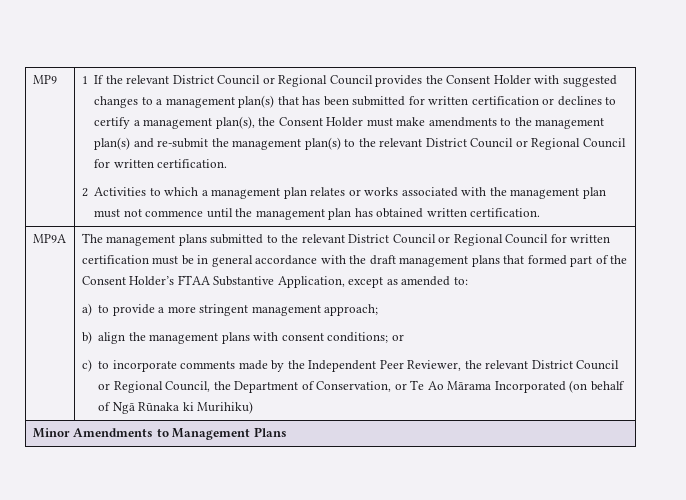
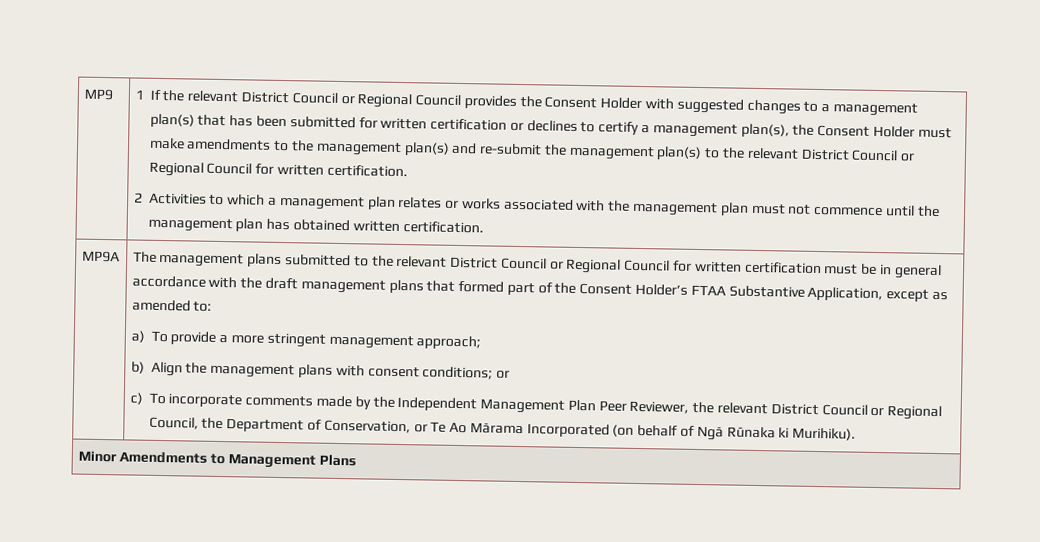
[98,305,110,313] to -> [150,330,168,343] To
[98,332,126,344] align -> [150,361,183,377] Align
[98,361,110,369] to -> [148,392,166,405] To
(377, 366) none -> [480,398,596,414] Management Plan
[197,401,254,414] Murihiku) -> [792,427,857,441] Murihiku).

